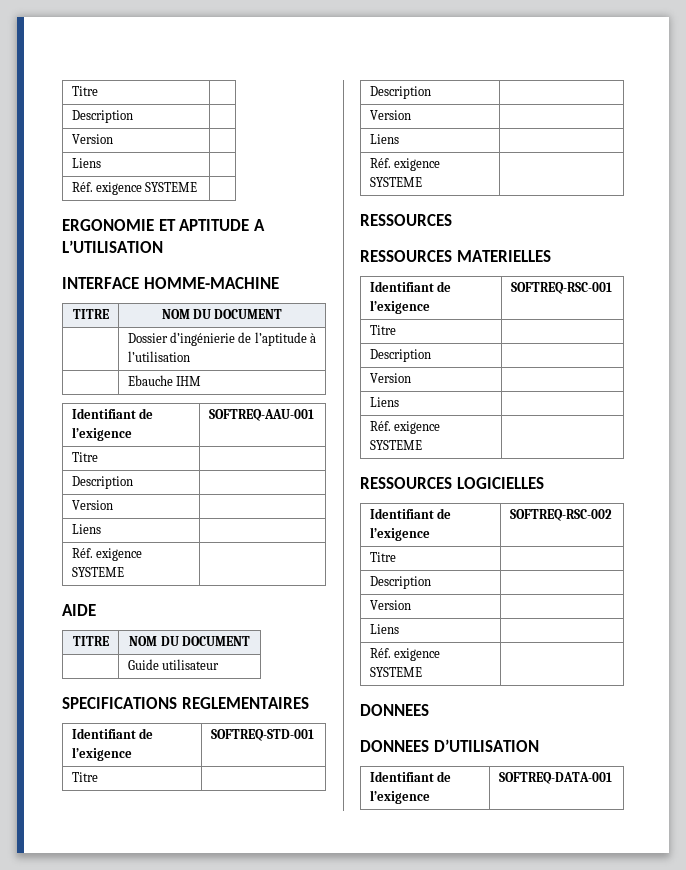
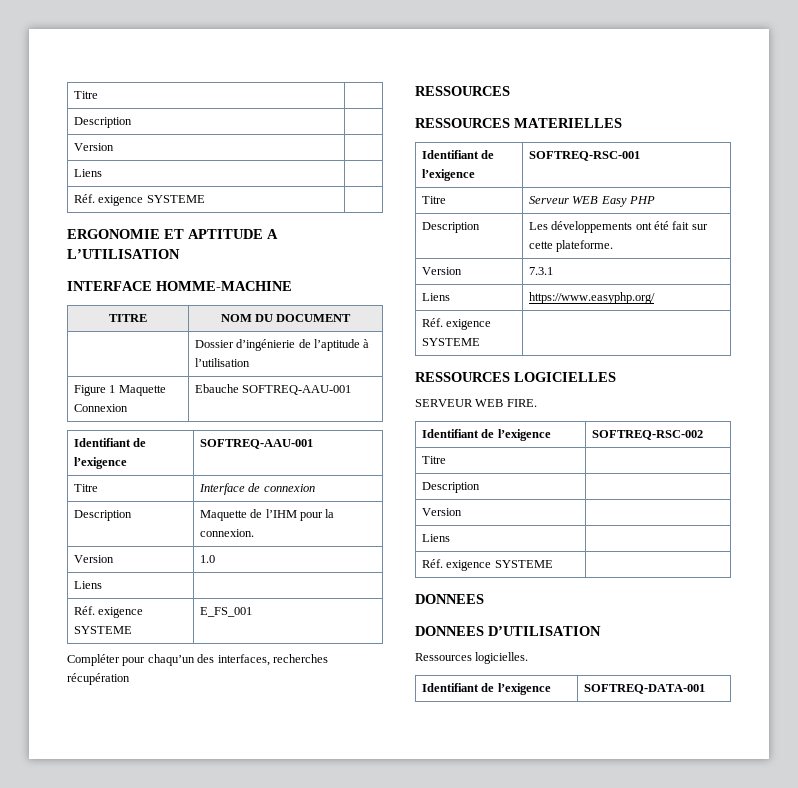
(190, 356) none -> [73,385,166,396] [73,404,128,412] Figure 1 Maquette Connexion
[175,376,201,386] IHM -> [242,385,352,395] SOFTREQ-AAU-001
[71,476,133,489] [71,500,113,510] [71,524,101,534] [71,548,142,561] [71,567,124,577] [62,604,96,616] [72,636,109,646] [129,636,250,646] [127,659,219,670] [62,697,309,709] [71,728,153,739] [71,747,132,761] [210,729,314,741] [71,772,98,782] [369,86,431,99] [369,110,411,120] [369,134,399,144] [369,158,440,171] [369,177,422,187] // Description | // Version | // Liens | // Réf. exigence SYSTEME | // AIDE // TITRE | NOM DU DOCUMENT // | Guide utilisateur // SPECIFICATIONS REGLEMENTAIRES // Identifiant de l’exigence | SOFTREQ-STD-001 // Titre | // Description | // Version | // Liens | // Réf. exigence SYSTEME | -> [198,483,315,495] [73,510,132,521] [199,509,335,521] [199,529,254,537] [73,555,114,563] [199,555,215,563] [73,581,102,589] [73,606,144,618] [73,626,132,634] [199,607,252,617] [67,654,328,666] [67,673,130,685] Interface de connexion // Description | Maquette de l’IHM pour la connexion. // Version | 1.0 // Liens | // Réf. exigence SYSTEME | E_FS_001 // Compléter pour chaqu’un des interfaces, recherches récupération
[369,349,431,362] [369,373,411,383] [369,397,399,407] // Description | // Version | // Liens | -> [528,196,655,207] [421,222,480,233] [528,221,708,233] [528,240,614,252] [421,267,462,275] [528,267,553,275] [421,293,450,301] [528,292,655,304] Serveur WEB Easy PHP // Description | Les développements ont été fait sur cette plateforme. // Version | 7.3.1 // Liens | https://www.easyphp.org/
(544, 483) none -> [415,399,537,407] // SERVEUR WEB FIRE.
(539, 745) none -> [415,652,529,664] // Ressources logicielles.

